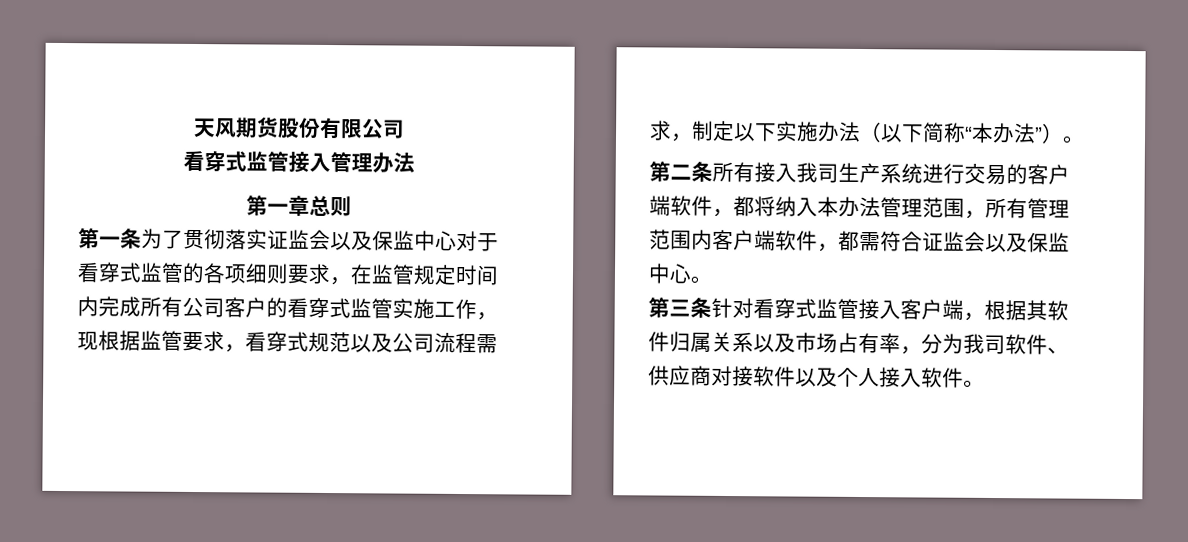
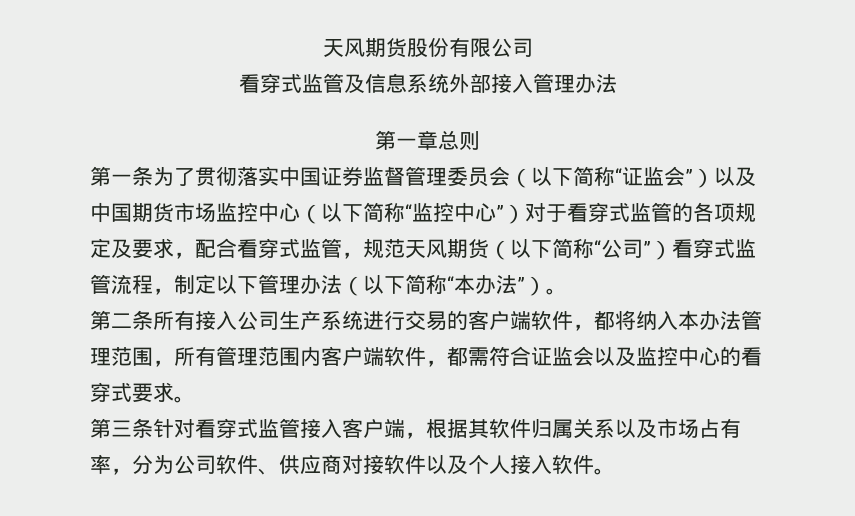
(289, 161) none -> [343,73,491,93] 及信息系统外部
[267,229,457,251] 证监会以及保监中心 -> [279,166,756,188] [90,202,525,224] 中国证券监督管理委员会（以下简称“证监会”）以及中国期货市场监控中心（以下简称“监控中心”）
[245,263,499,286] [77,296,498,321] [77,330,498,354] [649,120,672,141] 细则要求，在监管规定时间内完成所有公司客户的看穿式监管实施工作，现根据监管要求，看穿式规范以及公司流程需求 -> [735,203,756,222] [90,238,756,260] [90,274,153,294] 规定及要求，配合看穿式监管，规范天风期货（以下简称“公司”）看穿式监管流程
[775,121,819,142] 实施 -> [258,274,300,294] 管理
[796,162,818,183] 我 -> [237,311,258,330] 公
[1027,232,1070,253] [648,263,692,284] 保监中心 -> [636,346,762,367] [90,382,174,402] 监控中心的看穿式要求
[963,333,985,354] 我 -> [174,455,195,474] 公

